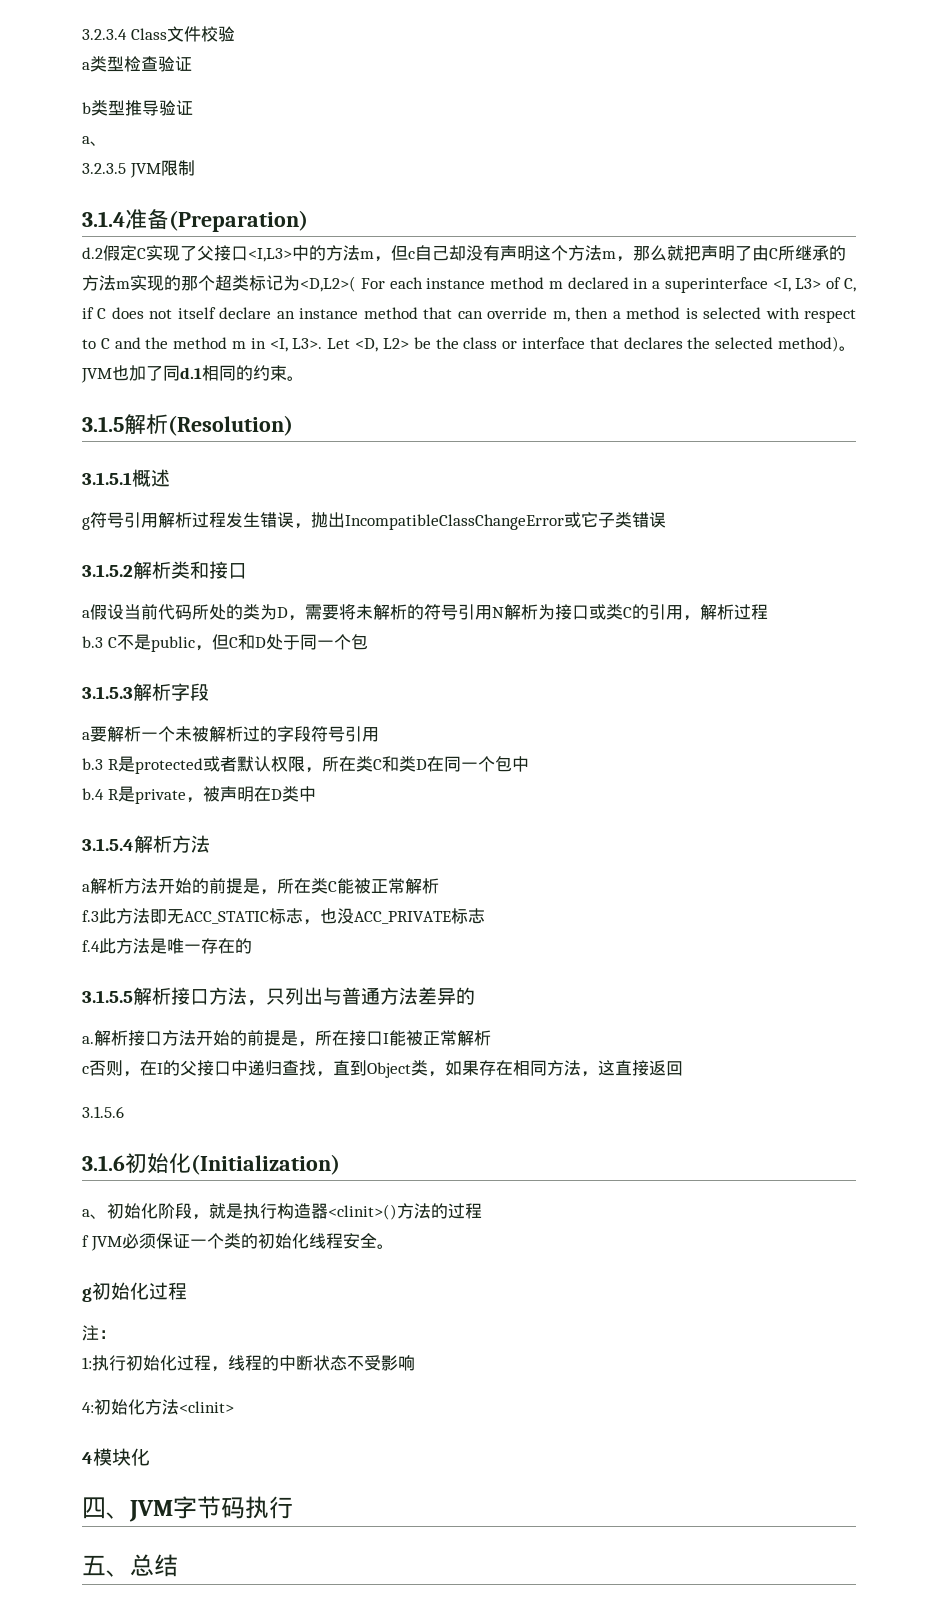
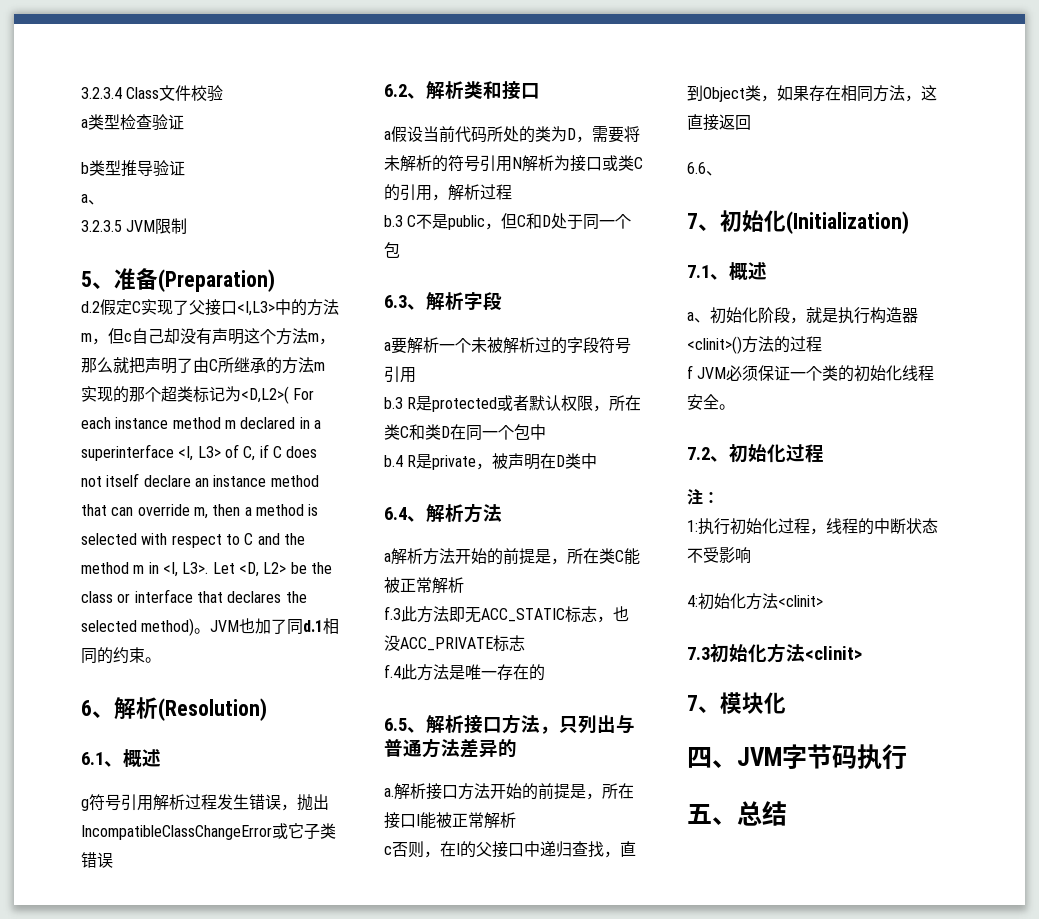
[82,211,125,227] 3.1.4 -> [81,271,114,289] 5、
[82,416,124,432] 3.1.5 -> [81,700,114,718] 6、
[82,472,132,485] 3.1.5.1 -> [81,752,123,767] 6.1、
[82,564,133,577] 3.1.5.2 -> [384,84,426,99] 6.2、
[82,686,133,699] 3.1.5.3 -> [384,295,426,310] 6.3、
[82,838,134,851] 3.1.5.4 -> [384,507,426,522] 6.4、
[82,990,133,1003] 3.1.5.5 -> [384,718,426,733] 6.5、
[82,1106,124,1118] [82,1155,125,1171] 3.1.5.6 // 3.1.6 -> [687,162,722,176] [687,213,720,231] 6.6、 // 7、
(340, 1164) none -> [687,262,767,281] // 7.1、概述
[82,1287,92,1302] g -> [687,447,729,462] 7.2、
[82,1452,93,1464] 4 -> [687,643,862,663] [687,695,720,713] 7.3初始化方法<clinit> // 7、

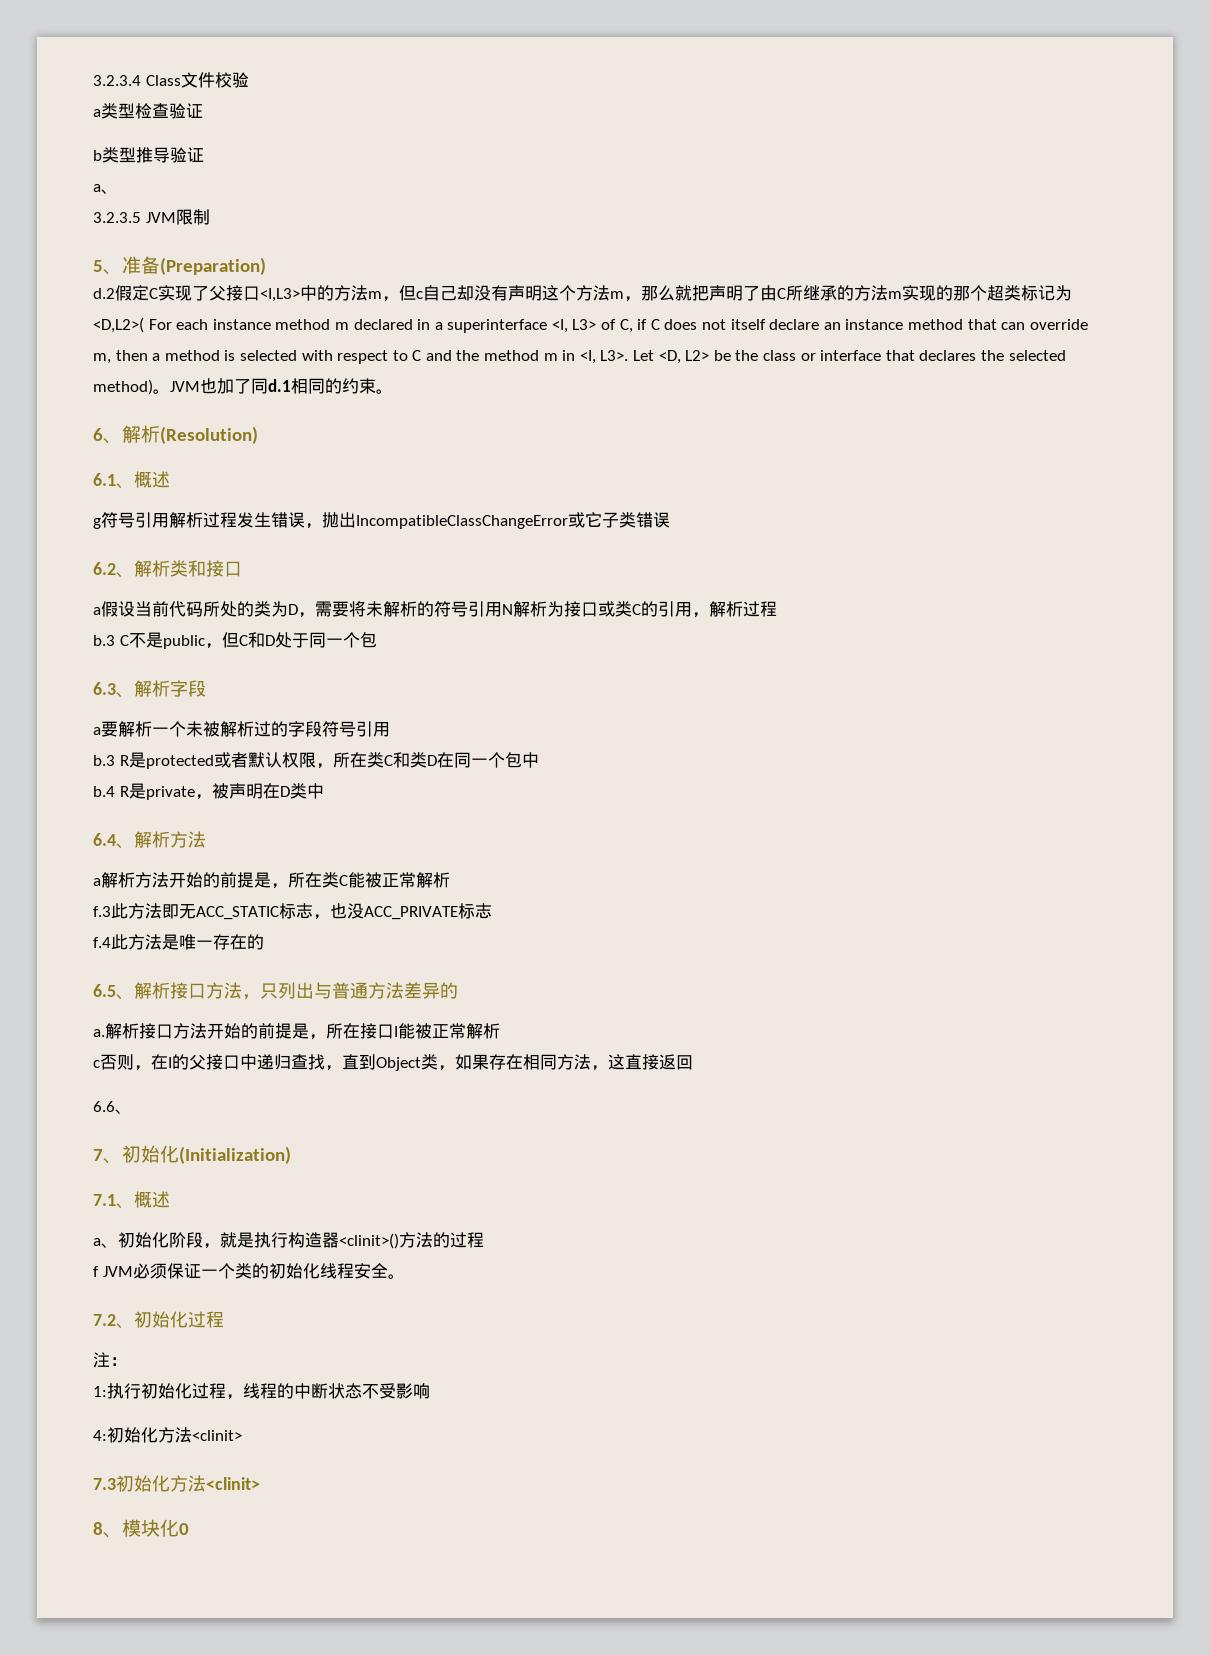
[687,695,698,711] 7 -> [93,1522,103,1535] 8
[687,744,907,770] [687,801,787,826] // 四、JVM字节码执行 // 五、总结 -> [179,1523,189,1535] 0

